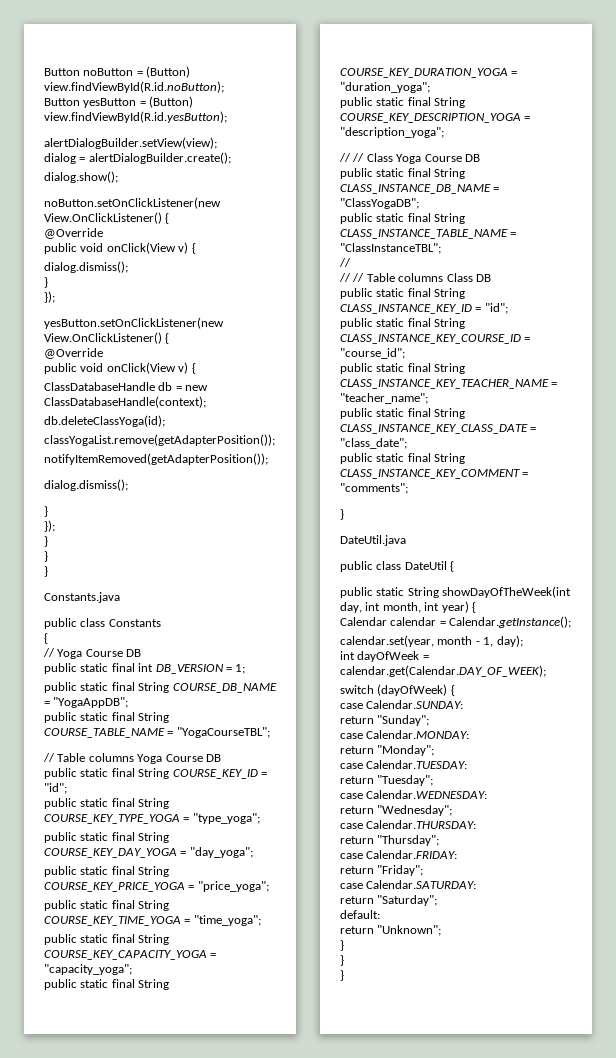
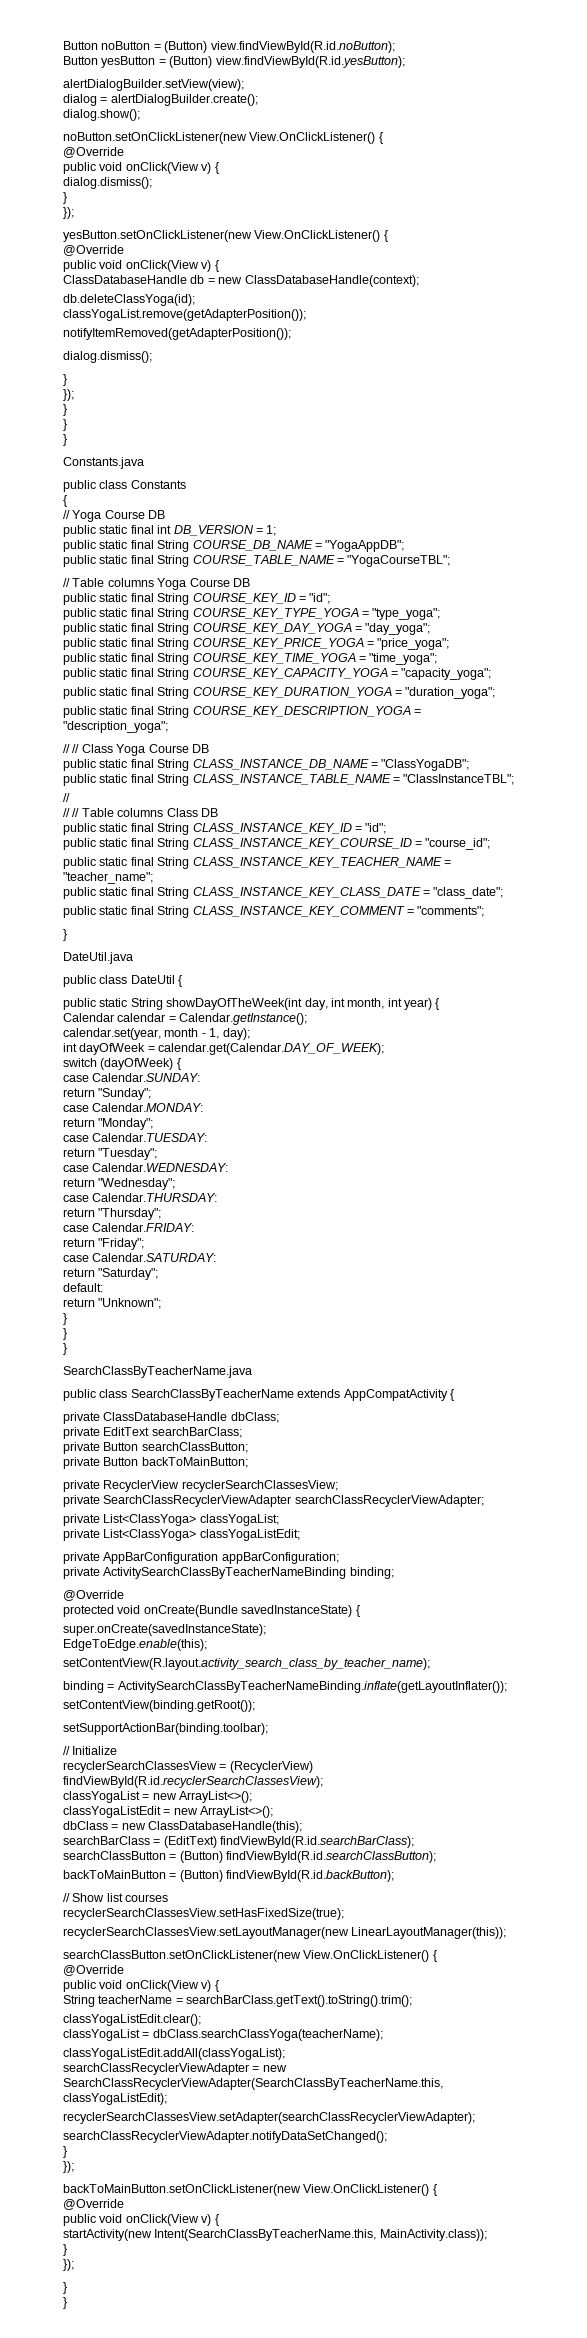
(344, 975) none -> [63,1366,252,1378] [63,1389,454,1401] [63,1412,279,1424] [63,1427,242,1439] [63,1442,248,1454] [63,1457,248,1469] [63,1480,338,1492] [63,1495,484,1507] [63,1514,279,1526] [63,1529,300,1541] [63,1552,339,1564] [63,1567,394,1579] [63,1590,124,1601] [63,1605,360,1617] [63,1624,266,1636] [63,1639,207,1651] [63,1658,430,1670] [63,1681,507,1693] [63,1700,255,1712] [63,1723,268,1735] [63,1746,118,1755] [63,1761,313,1773] [63,1776,323,1788] [63,1791,253,1803] [63,1806,274,1818] [63,1821,303,1833] [63,1836,415,1848] [63,1851,437,1863] [63,1870,395,1882] [63,1893,169,1902] [63,1908,344,1920] [63,1927,507,1939] [63,1950,437,1962] [63,1965,124,1976] [63,1980,219,1992] [63,1995,413,2007] [63,2014,201,2026] [63,2029,383,2041] [63,2048,285,2060] [63,2063,287,2075] [63,2078,443,2090] [63,2093,167,2105] [63,2112,475,2124] [63,2131,387,2143] [63,2146,67,2158] [63,2161,74,2173] [63,2184,437,2196] [63,2199,124,2210] [63,2214,219,2226] [63,2229,487,2241] [63,2244,67,2256] [63,2259,74,2271] [63,2282,67,2294] [63,2297,67,2309] // SearchClassByTeacherName.java // public class SearchClassByTeacherName extends AppCompatActivity { // private ClassDatabaseHandle dbClass; // private EditText searchBarClass; // private Button searchClassButton; // private Button backToMainButton; // private RecyclerView recyclerSearchClassesView; // private SearchClassRecyclerViewAdapter searchClassRecyclerViewAdapter; // private List<ClassYoga> classYogaList; // private List<ClassYoga> classYogaListEdit; // private AppBarConfiguration appBarConfiguration; // private ActivitySearchClassByTeacherNameBinding binding; // @Override // protected void onCreate(Bundle savedInstanceState) { // super.onCreate(savedInstanceState); // EdgeToEdge.enable(this); // setContentView(R.layout.activity_search_class_by_teacher_name); // binding = ActivitySearchClassByTeacherNameBinding.inflate(getLayoutInflater()); // setContentView(binding.getRoot()); // setSupportActionBar(binding.toolbar); // // Initialize // recyclerSearchClassesView = (RecyclerView) findViewById(R.id.recyclerSearchClassesView); // classYogaList = new ArrayList<>(); // classYogaListEdit = new ArrayList<>(); // dbClass = new ClassDatabaseHandle(this); // searchBarClass = (EditText) findViewById(R.id.searchBarClass); // searchClassButton = (Button) findViewById(R.id.searchClassButton); // backToMainButton = (Button) findViewById(R.id.backButton); // // Show list courses // recyclerSearchClassesView.setHasFixedSize(true); // recyclerSearchClassesView.setLayoutManager(new LinearLayoutManager(this)); // searchClassButton.setOnClickListener(new View.OnClickListener() { // @Override // public void onClick(View v) { // String teacherName = searchBarClass.getText().toString().trim(); // classYogaListEdit.clear(); // classYogaList = dbClass.searchClassYoga(teacherName); // classYogaListEdit.addAll(classYogaList); // searchClassRecyclerViewAdapter = new SearchClassRecyclerViewAdapter(SearchClassByTeacherName.this, classYogaListEdit); // recyclerSearchClassesView.setAdapter(searchClassRecyclerViewAdapter); // searchClassRecyclerViewAdapter.notifyDataSetChanged(); // } // }); // backToMainButton.setOnClickListener(new View.OnClickListener() { // @Override // public void onClick(View v) { // startActivity(new Intent(SearchClassByTeacherName.this, MainActivity.class)); // } // }); // } // }

